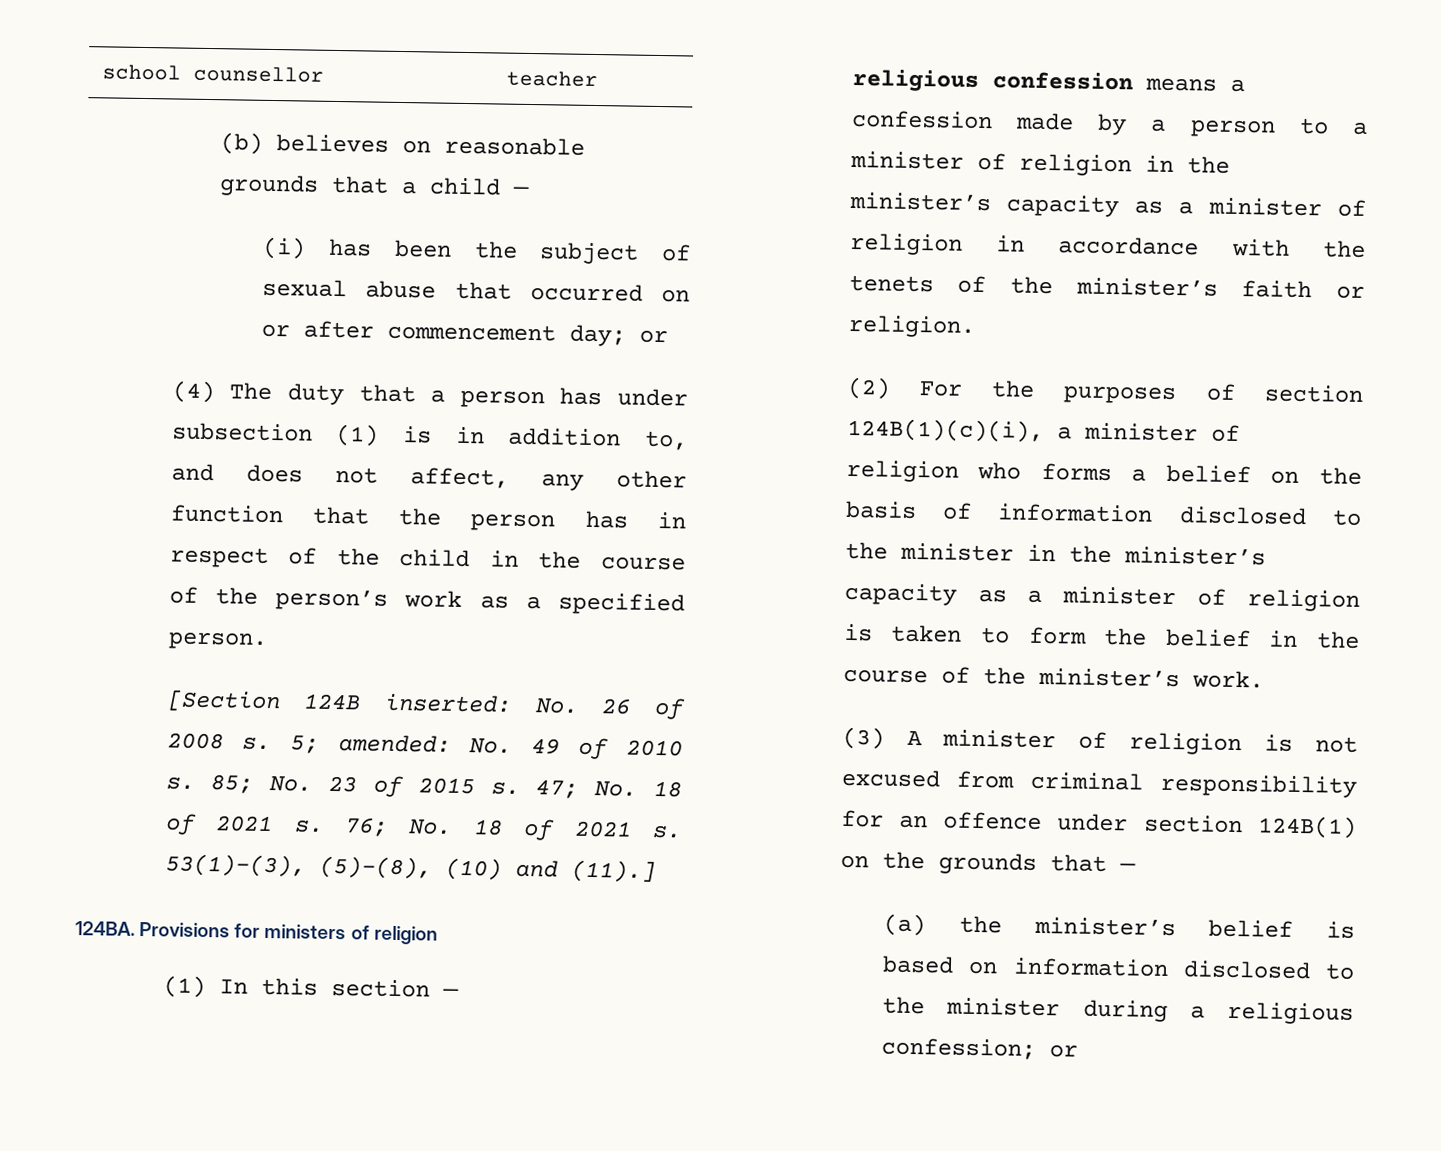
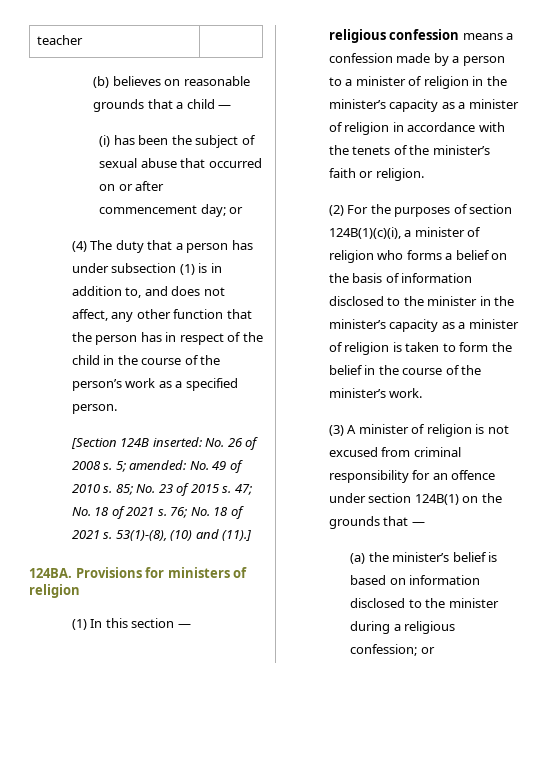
[101,64,324,83] [505,70,598,88] school counsellor | teacher -> [37,35,84,45] teacher |
[164,853,432,880] 53(1)-(3), (5)-(8), -> [115,530,167,541] 53(1)-(8),

